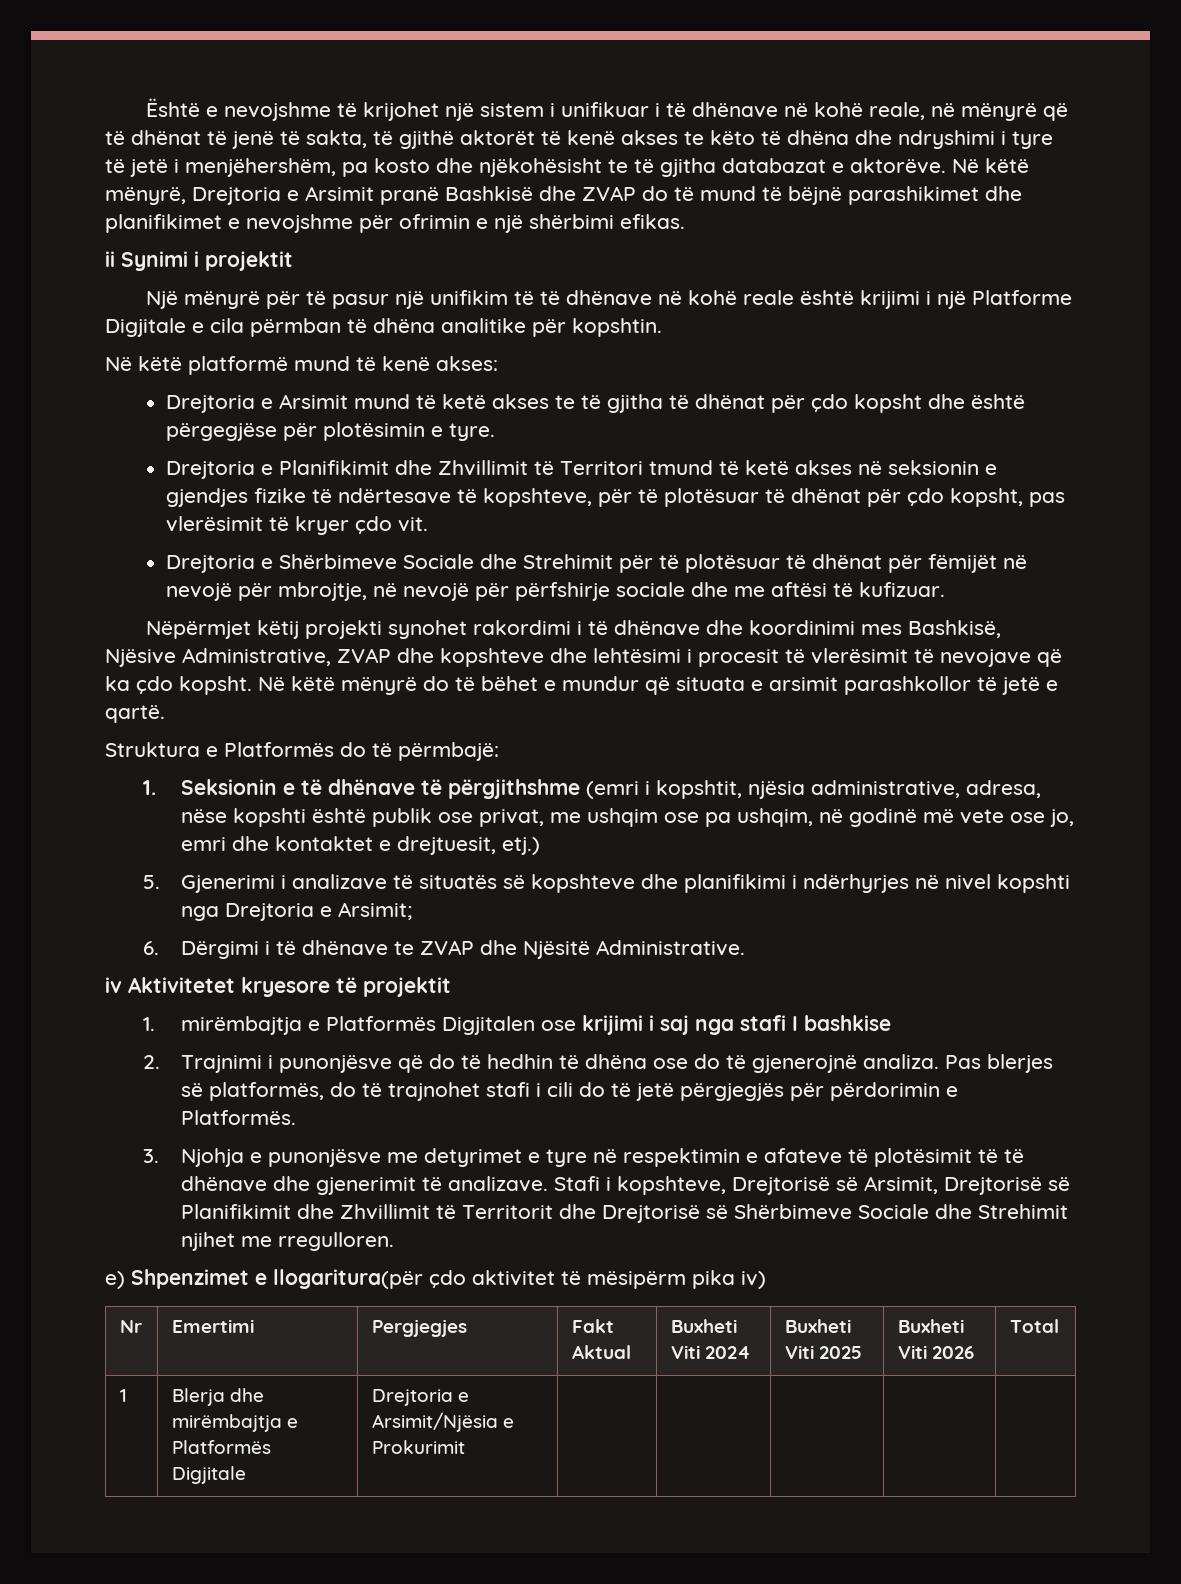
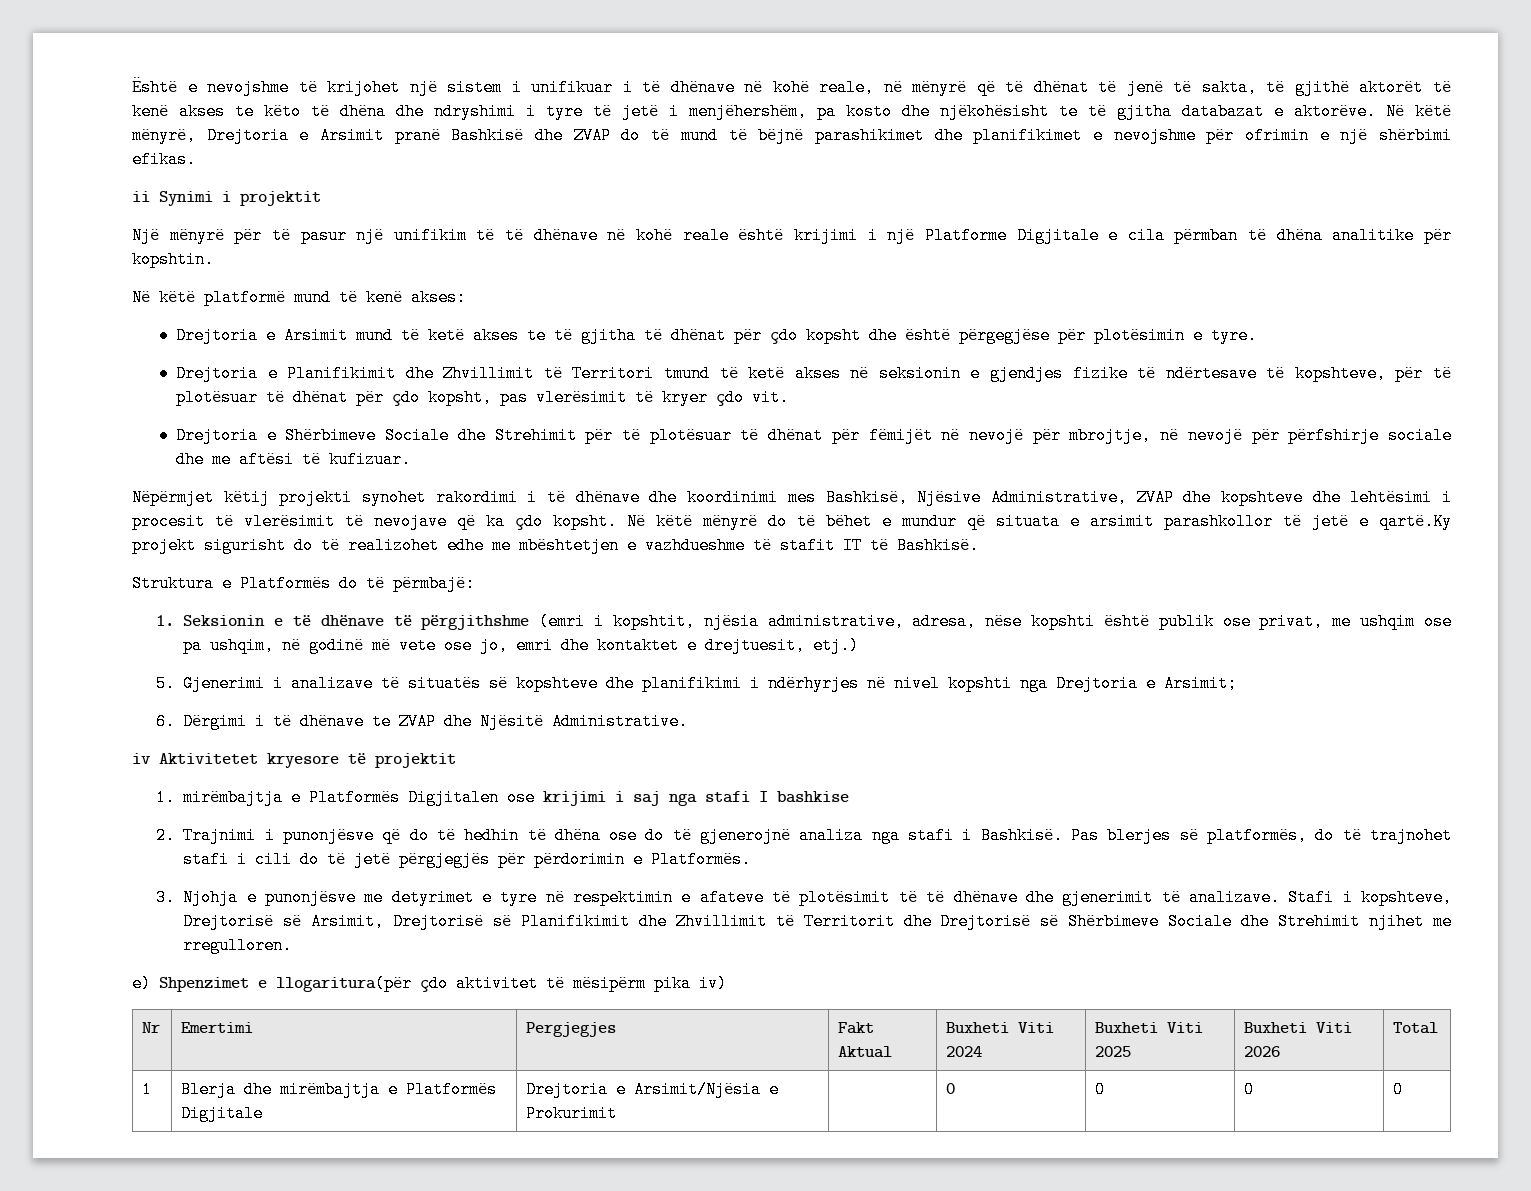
[105,705,165,723] qartë. -> [1379,513,1452,530] [132,537,979,554] qartë.Ky projekt sigurisht do të realizohet edhe me mbështetjen e vazhdueshme të stafit IT të Bashkisë.
[863,1054,940,1069] analiza. -> [799,827,1063,844] analiza nga stafi i Bashkisë.
(465, 1447) | | | -> [946,1083,956,1094] [1095,1081,1106,1098] [1244,1081,1255,1098] [1393,1081,1404,1098] 0 | 0 | 0 | 0

